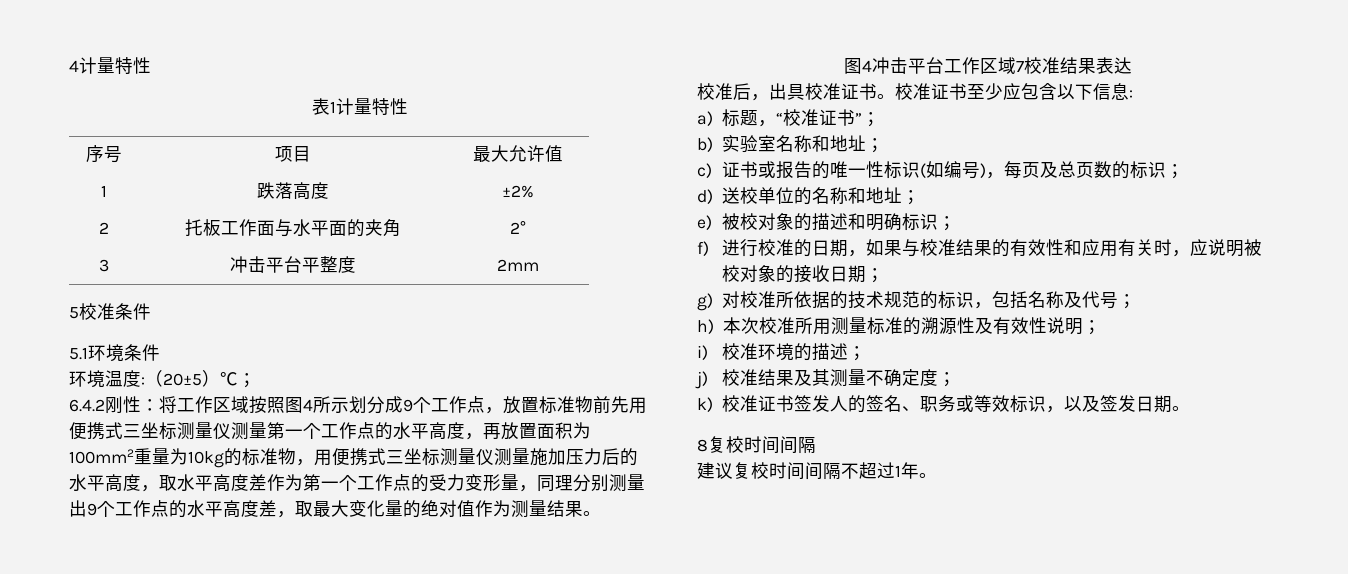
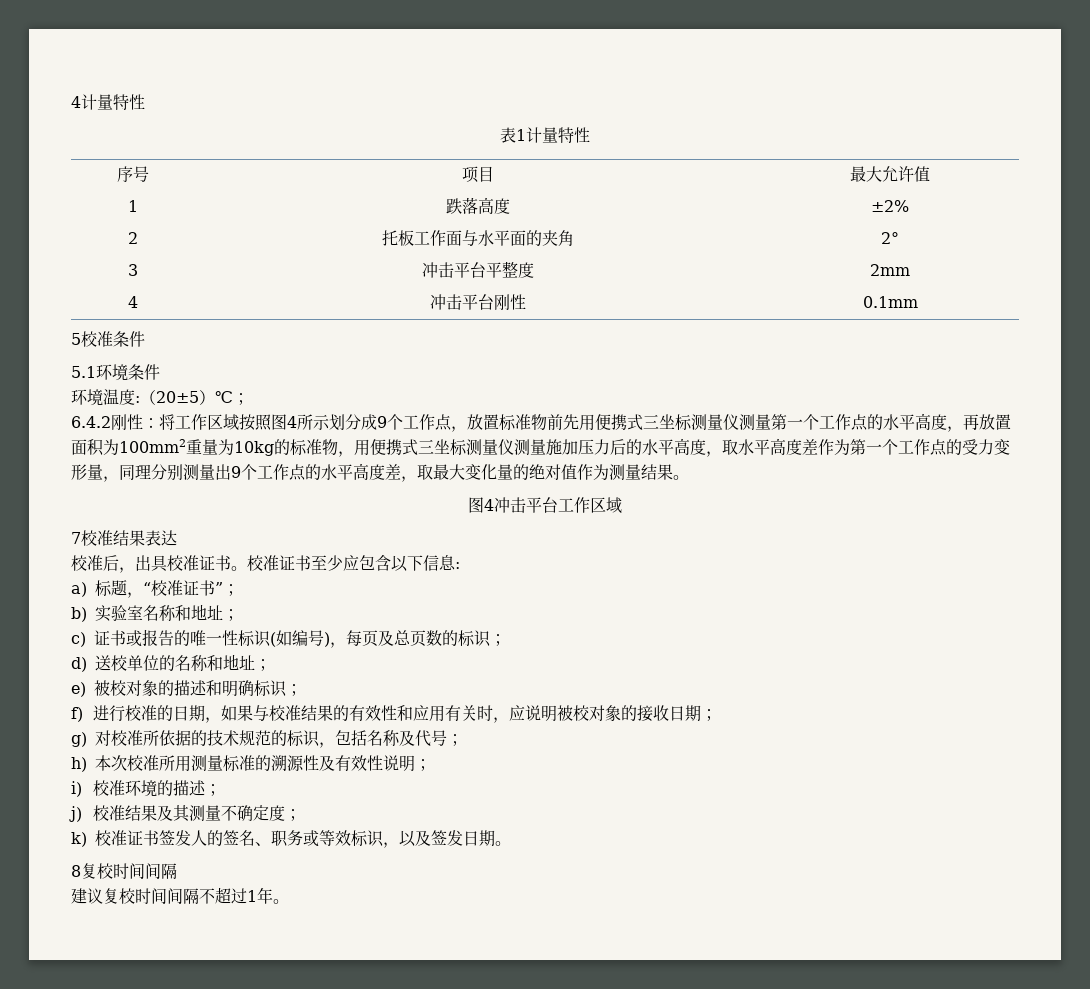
(539, 265) none -> [127,296,138,308] [429,294,526,310] [862,296,918,308] // 4 | 冲击平台刚性 | 0.1mm
(1016, 65) none -> (622, 505) //

